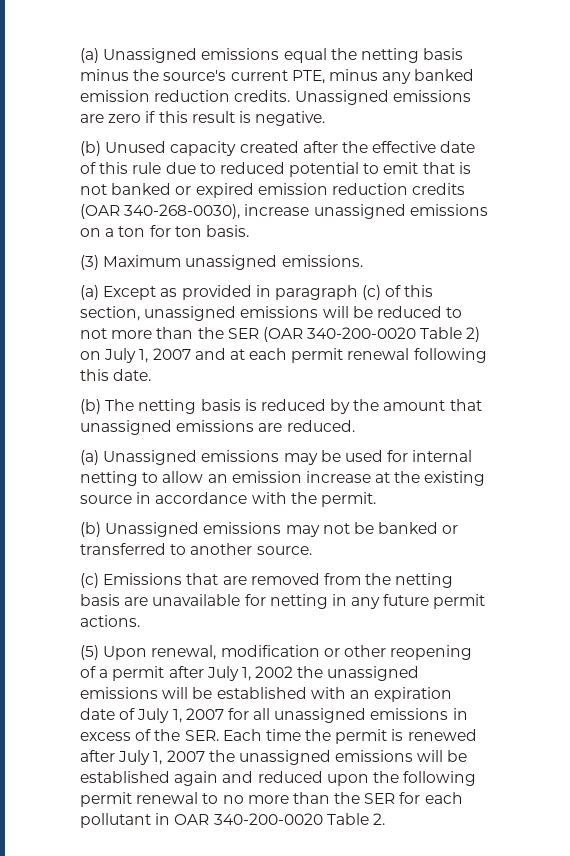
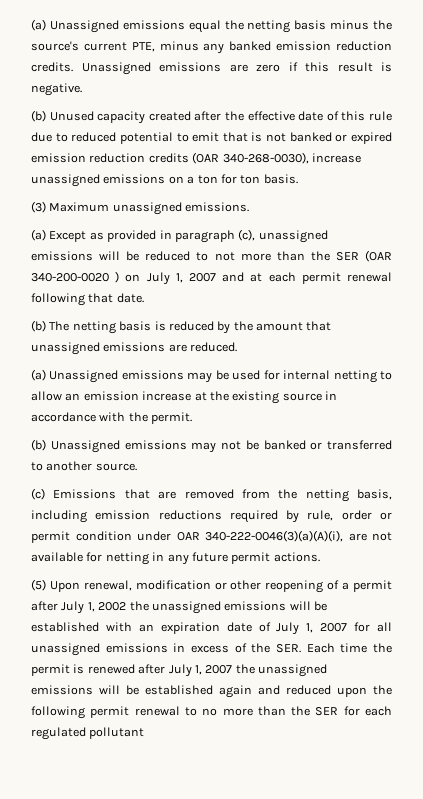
[362,285,434,300] [80,306,140,321] (c) of this section, -> [238,229,256,241] (c),
[420,327,481,342] Table 2) -> [115,271,120,283] )
[80,369,109,381] this -> [88,293,114,303] that
[80,594,241,606] basis are unavailable -> [357,489,392,500] [31,510,392,523] [31,530,392,543] [31,552,83,562] basis, including emission reductions required by rule, order or permit condition under OAR 340-222-0046(3)(a)(A)(i), are not available
[80,813,385,828] pollutant in OAR 340-200-0020 Table 2. -> [31,727,145,740] regulated pollutant

